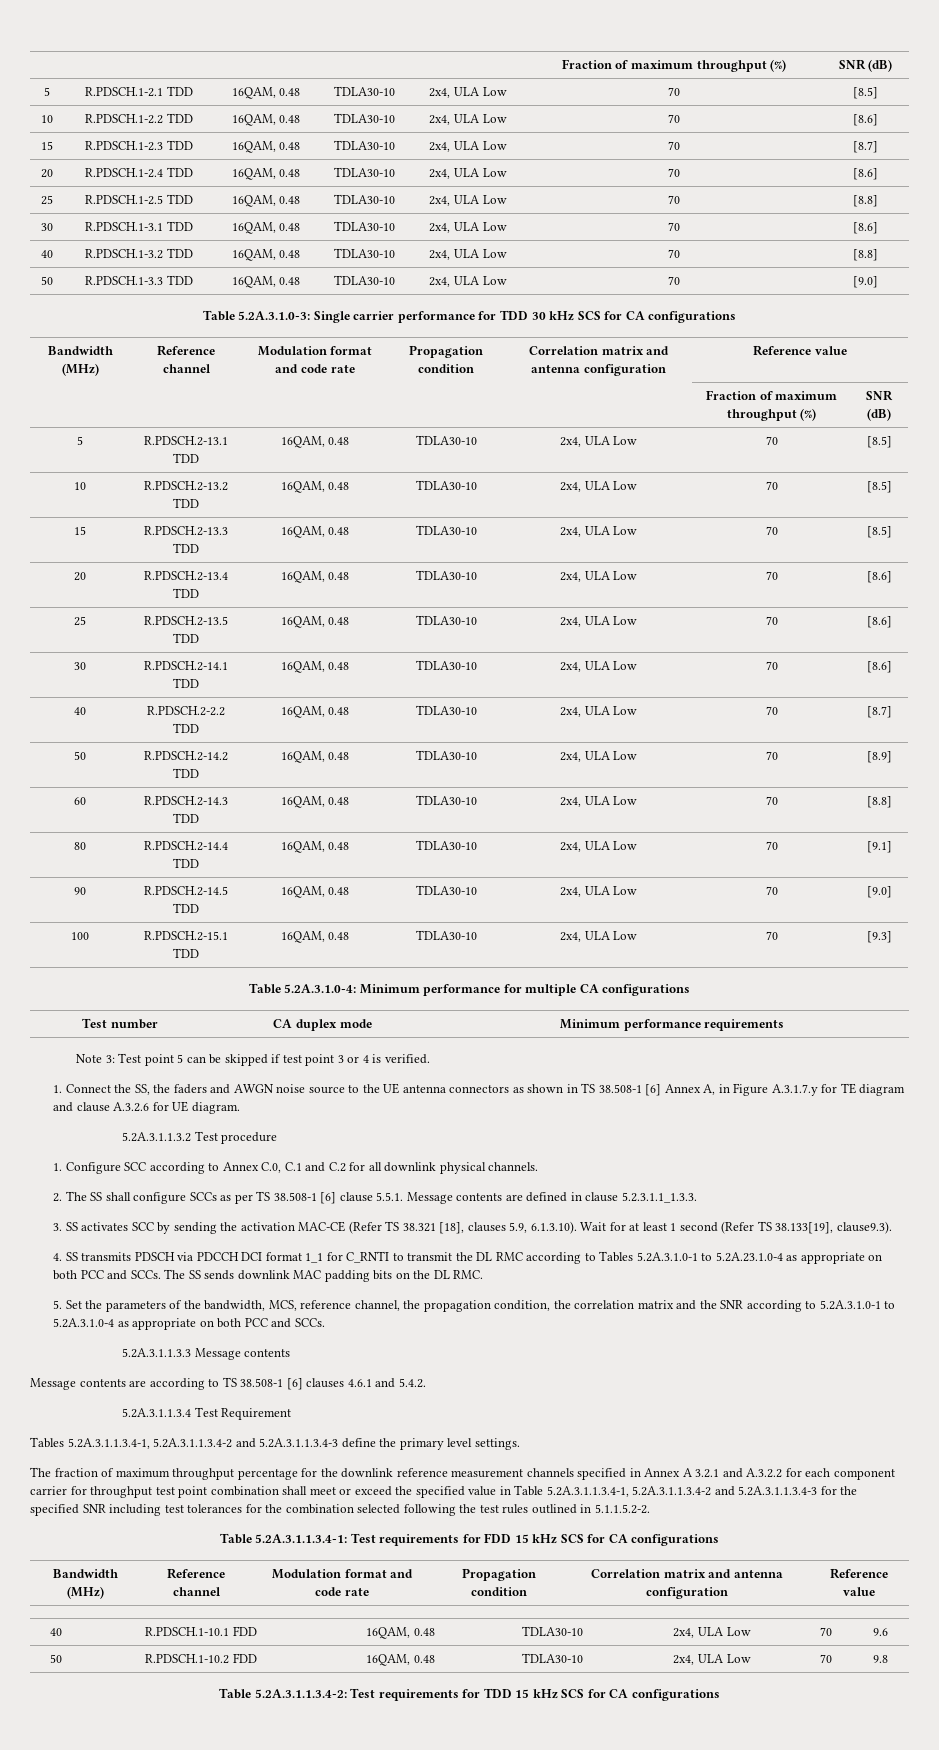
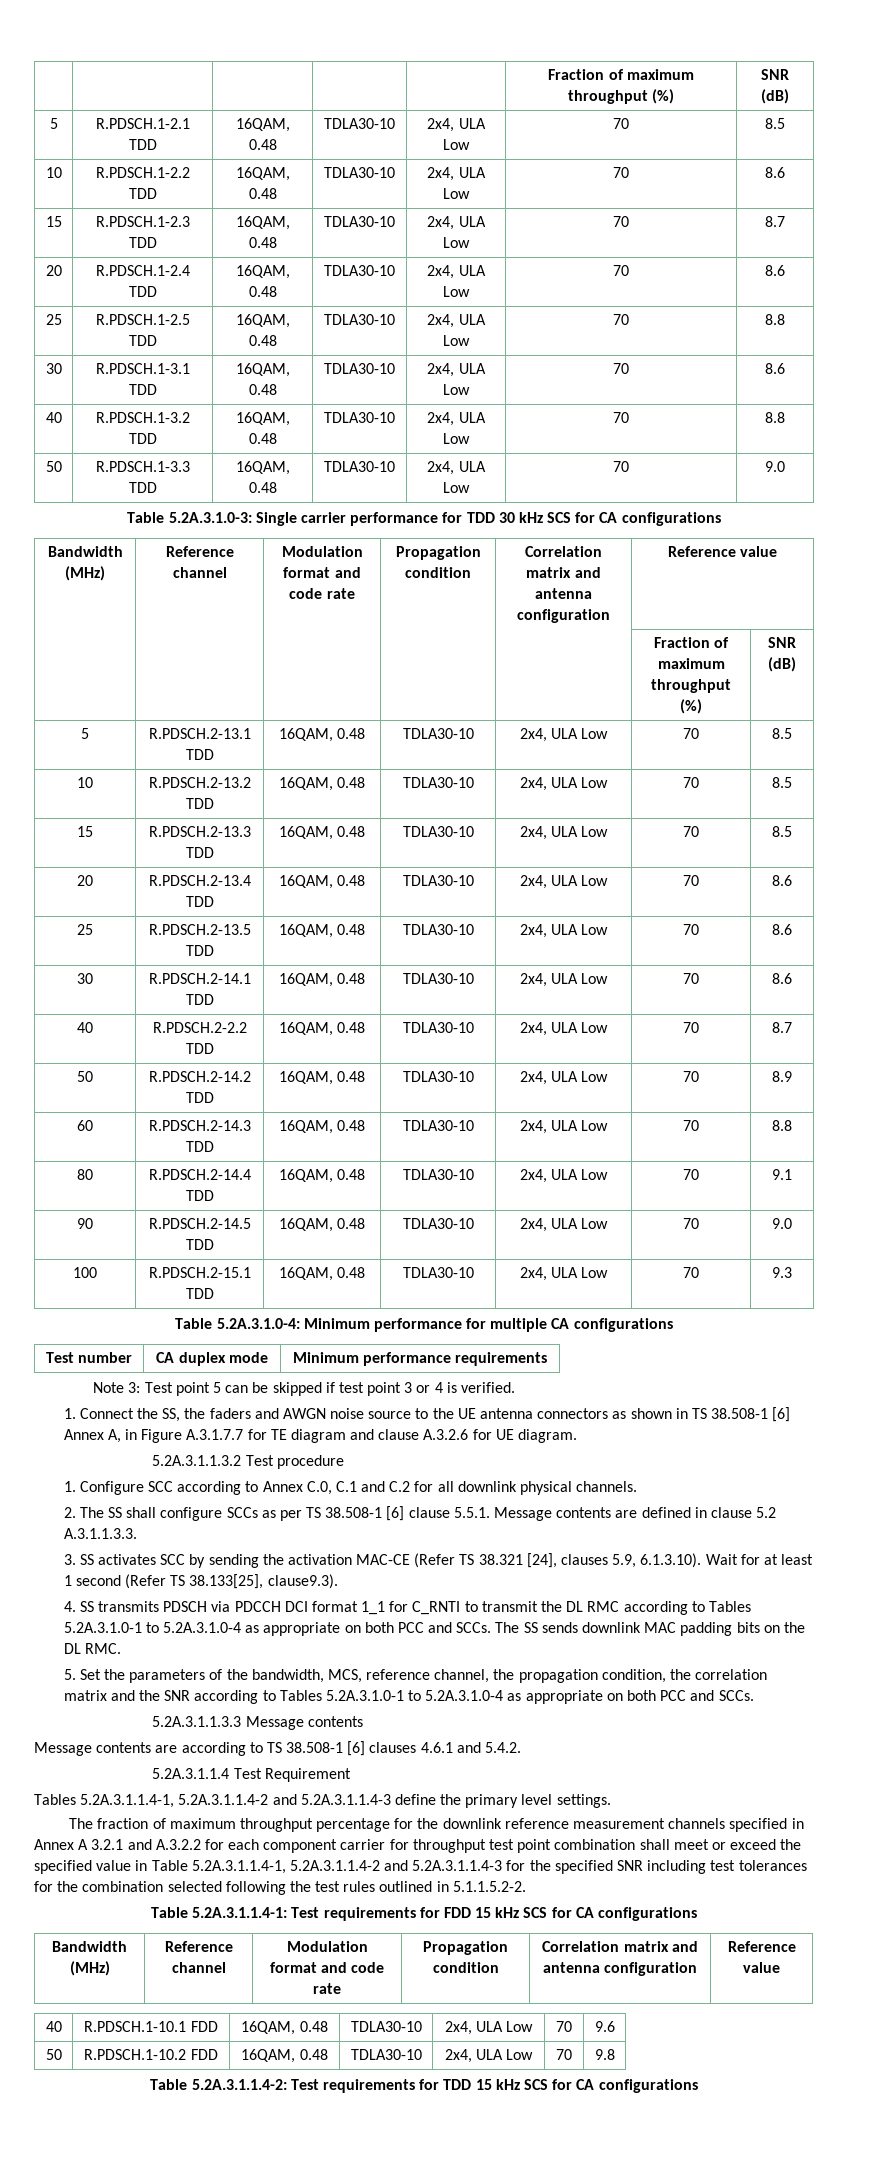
[853,87,878,99] [8.5] -> [765,118,785,129] 8.5
[853,114,878,126] [8.6] -> [765,167,785,178] 8.6
[853,141,878,153] [8.7] -> [765,216,785,227] 8.7
[853,168,878,180] [8.6] -> [765,265,785,276] 8.6
[853,195,878,207] [8.8] -> [765,314,785,325] 8.8
[853,222,878,234] [8.6] -> [765,363,785,374] 8.6
[853,249,878,261] [8.8] -> [765,412,785,423] 8.8
[853,276,878,288] [9.0] -> [765,461,785,472] 9.0
[866,436,892,448] [8.5] -> [772,728,792,739] 8.5
[866,481,892,493] [8.5] -> [772,777,792,788] 8.5
[866,526,892,538] [8.5] -> [772,826,792,837] 8.5
[866,571,892,583] [8.6] -> [772,875,792,886] 8.6
[866,616,892,628] [8.6] -> [772,924,792,935] 8.6
[866,661,892,673] [8.6] -> [772,973,792,984] 8.6
[866,706,892,718] [8.7] -> [772,1022,792,1033] 8.7
[866,751,892,763] [8.9] -> [772,1071,792,1082] 8.9
[866,796,892,808] [8.8] -> [772,1120,792,1131] 8.8
[866,841,892,853] [9.1] -> [772,1169,792,1180] 9.1
[866,886,892,898] [9.0] -> [772,1218,792,1229] 9.0
[866,931,892,943] [9.3] -> [772,1267,792,1278] 9.3
[771,1084,818,1096] A.3.1.7.y -> [186,1429,244,1440] A.3.1.7.7
[621,1192,697,1203] 5.2.3.1.1_1.3.3. -> [756,1507,777,1518] [63,1528,137,1539] 5.2 A.3.1.1.3.3.
[439,1222,465,1234] [18], -> [526,1553,557,1568] [24],
[775,1222,834,1234] 38.133[19], -> [189,1574,264,1589] 38.133[25],
[715,1252,783,1262] 5.2A.23.1.0-4 -> [162,1622,241,1633] 5.2A.3.1.0-4
(817, 1305) none -> [279,1690,322,1701] Tables
[122,1408,192,1418] 5.2A.3.1.1.3.4 -> [152,1768,230,1779] 5.2A.3.1.1.4
[67,1438,339,1449] 5.2A.3.1.1.3.4-1, 5.2A.3.1.1.3.4-2 and 5.2A.3.1.1.3.4-3 -> [80,1794,391,1808] 5.2A.3.1.1.4-1, 5.2A.3.1.1.4-2 and 5.2A.3.1.1.4-3
[546,1486,818,1497] 5.2A.3.1.1.3.4-1, 5.2A.3.1.1.3.4-2 and 5.2A.3.1.1.3.4-3 -> [191,1860,503,1874] 5.2A.3.1.1.4-1, 5.2A.3.1.1.4-2 and 5.2A.3.1.1.4-3
[255,1534,348,1543] 5.2A.3.1.1.3.4-1: -> [192,1907,288,1918] 5.2A.3.1.1.4-1:
[254,1689,347,1698] 5.2A.3.1.1.3.4-2: -> [191,2079,287,2090] 5.2A.3.1.1.4-2:

